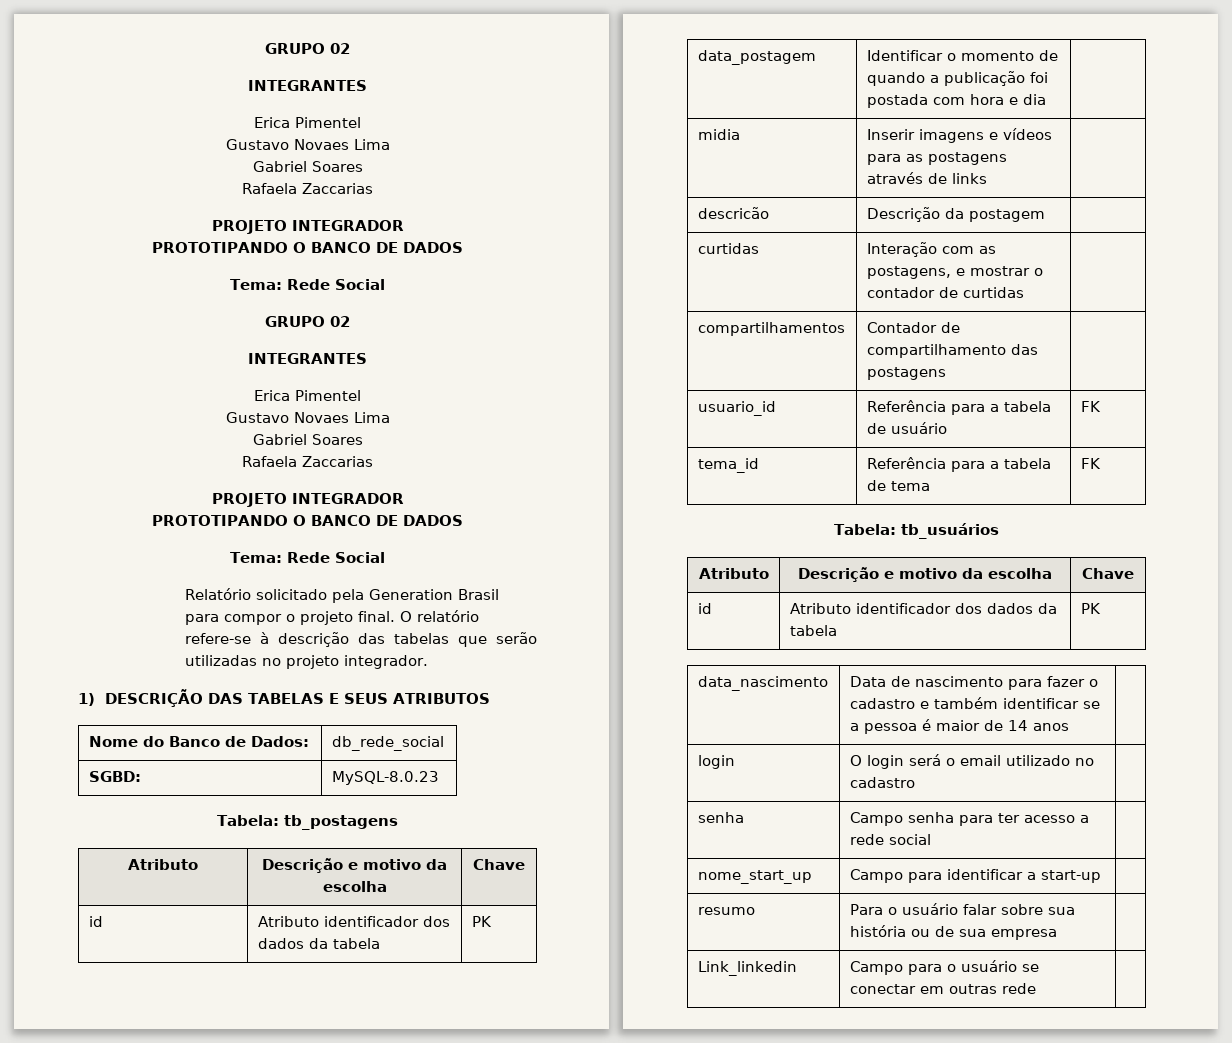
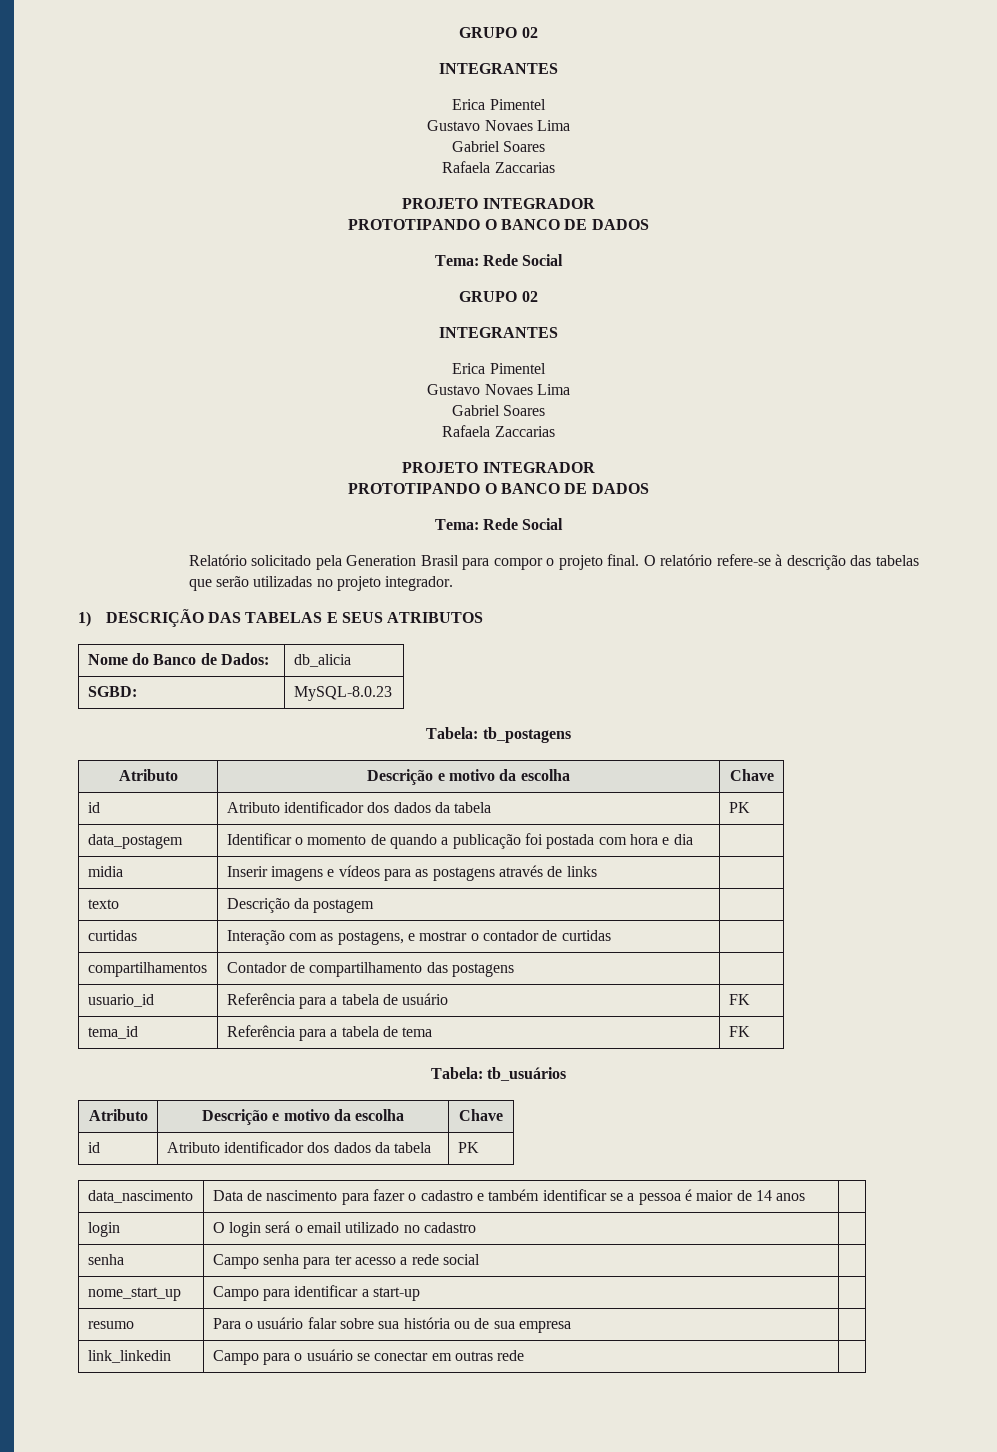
[331,736,444,751] db_rede_social -> [293,654,351,667] db_alicia
[697,207,769,219] descricão -> [87,899,119,909] texto
[697,961,797,976] Link_linkedin -> [87,1350,171,1363] link_linkedin

